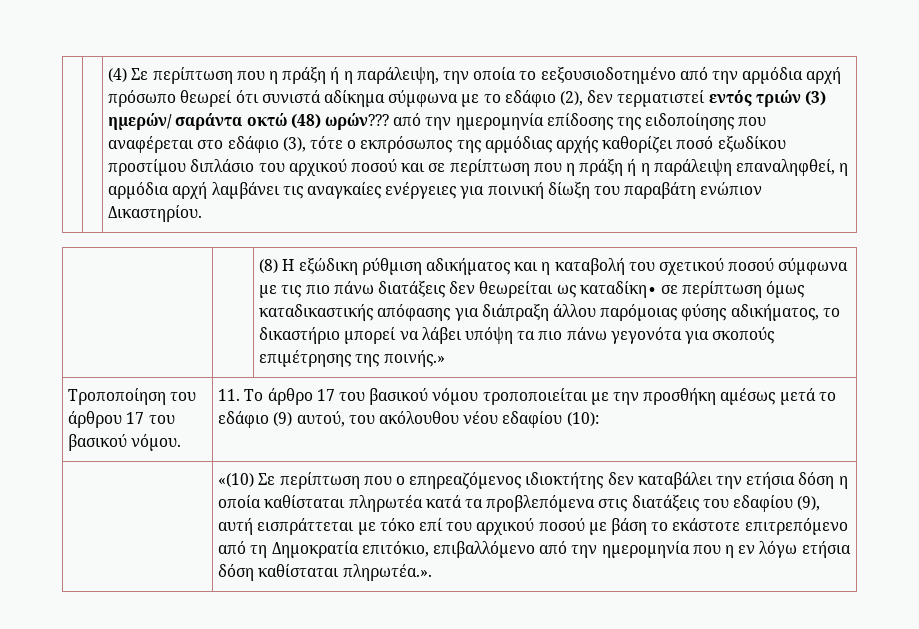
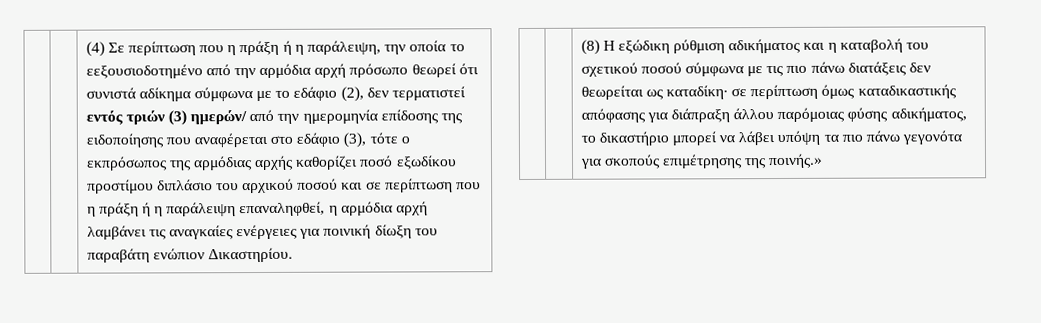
[175,113,390,130] σαράντα οκτώ (48) ωρών??? -> (248, 117) none
[68,388,197,405] [68,411,175,428] [68,434,182,451] [218,388,836,405] [218,411,599,428] [218,472,848,489] [218,494,821,512] [218,518,848,535] [218,541,851,558] [218,564,432,581] // Τροποποίηση του άρθρου 17 του βασικού νόμου. | 11. Το άρθρο 17 του βασικού νόμου τροποποιείται με την προσθήκη αμέσως μετά το εδάφιο (9) αυτού, του ακόλουθου νέου εδαφίου (10): // | «(10) Σε περίπτωση που ο επηρεαζόμενος ιδιοκτήτης δεν καταβάλει την ετήσια δόση η οποία καθίσταται πληρωτέα κατά τα προβλεπόμενα στις διατάξεις του εδαφίου (9), αυτή εισπράττεται με τόκο επί του αρχικού ποσού με βάση το εκάστοτε επιτρεπόμενο από τη Δημοκρατία επιτόκιο, επιβαλλόμενο από την ημερομηνία που η εν λόγω ετήσια δόση καθίσταται πληρωτέα.». -> (824, 161) none

